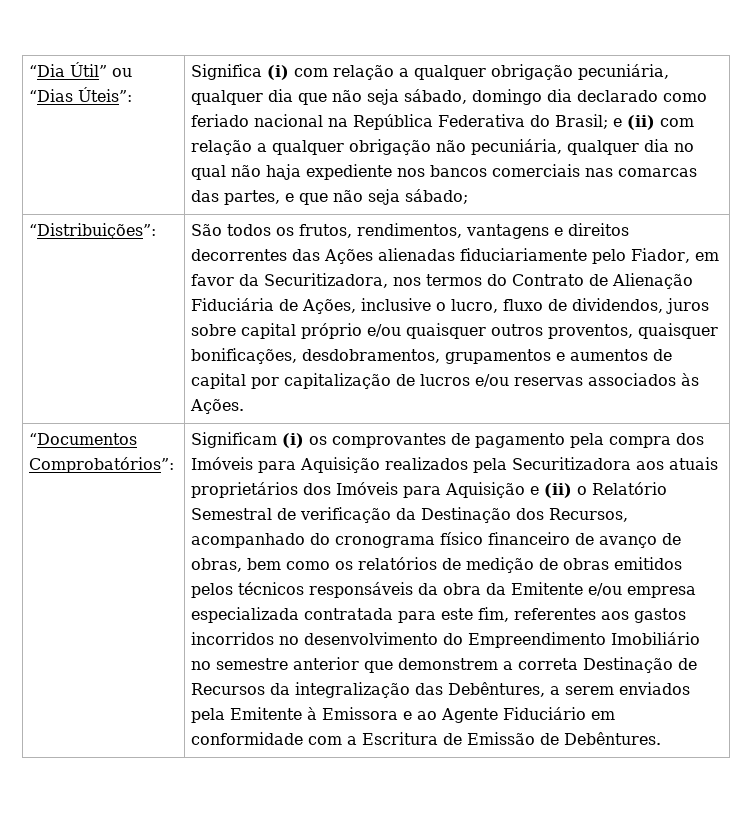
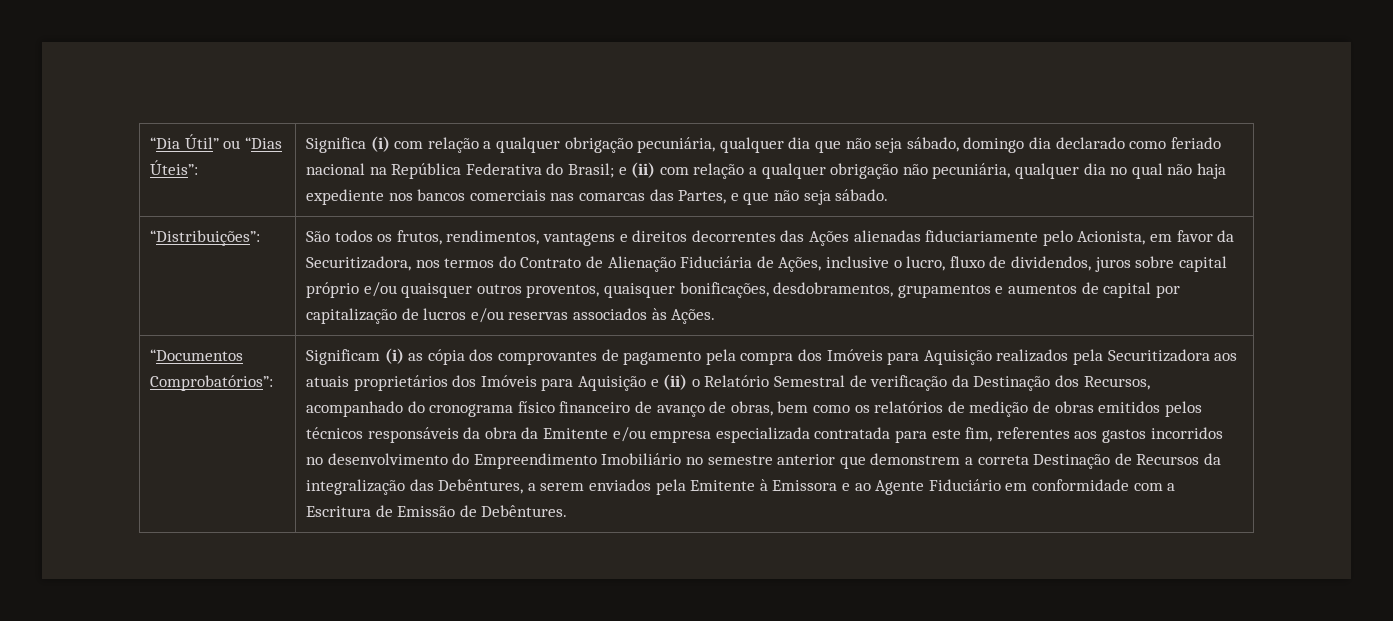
[224,190,281,205] partes, -> [678,190,727,204] Partes,
[405,189,469,204] sábado; -> [835,189,889,201] sábado.
[631,248,691,263] Fiador, -> [1077,231,1146,245] Acionista,
[309,436,328,445] os -> [408,349,494,365] as cópia dos

